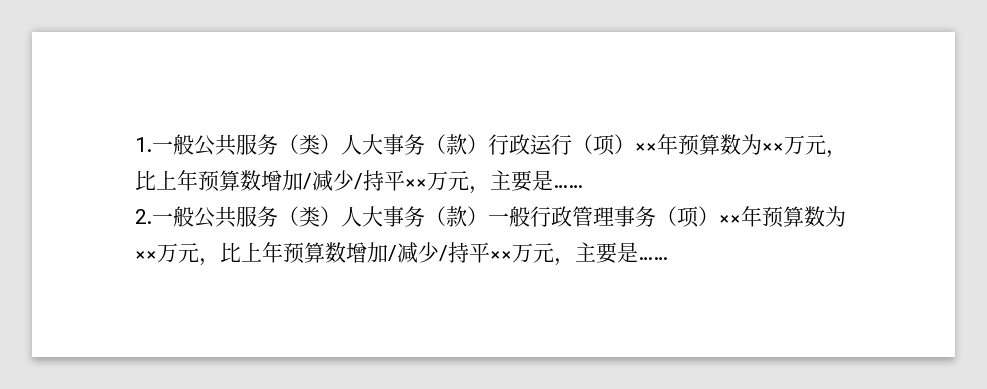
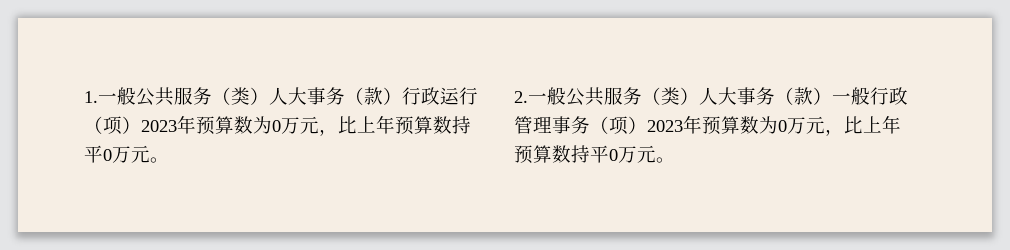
[635,134,847,158] [135,170,583,194] ××年预算数为××万元，比上年预算数增加/减少/持平××万元，主要是…… -> [141,115,471,136] [84,145,169,163] 2023年预算数为0万元，比上年预算数持平0万元。
[719,206,846,228] [135,242,668,266] ××年预算数为××万元，比上年预算数增加/减少/持平××万元，主要是…… -> [647,115,901,136] [514,145,675,164] 2023年预算数为0万元，比上年预算数持平0万元。

